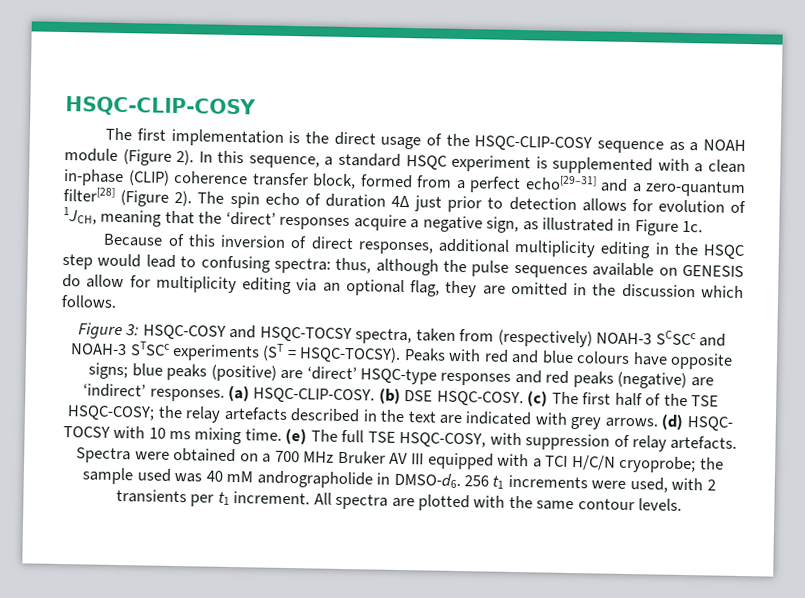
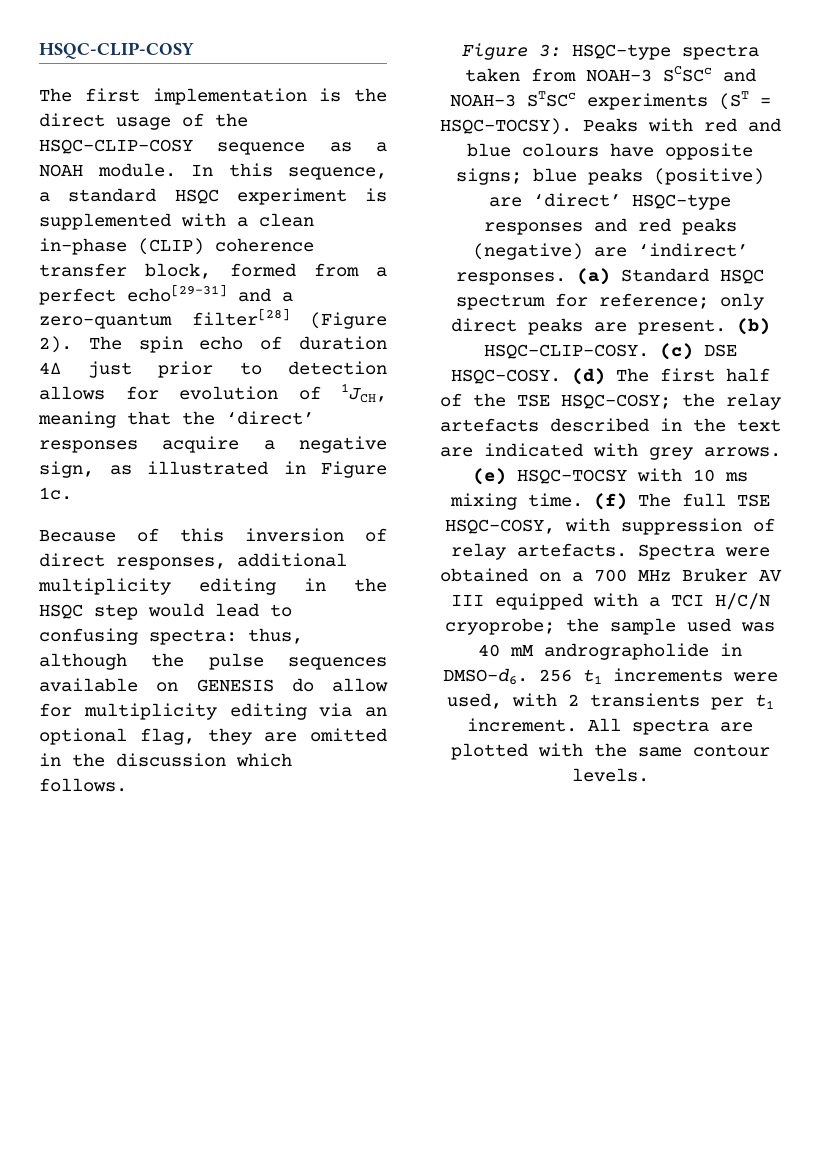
[64,148,195,166] module (Figure 2). -> [97,163,176,177] module.
[142,324,413,345] HSQC-COSY and HSQC-TOCSY spectra, -> [571,44,759,60] HSQC-type spectra
[497,329,593,348] (respectively) -> (576, 75) none
[253,387,401,404] HSQC-CLIP-COSY. (b) -> [621,268,764,284] [456,293,764,310] [450,318,770,335] [483,343,693,360] Standard HSQC spectrum for reference; only direct peaks are present. (b) HSQC-CLIP-COSY. (c)
[527,390,549,407] (c) -> [571,368,605,385] (d)
[661,413,733,431] [62,426,110,438] (d) HSQC- TOCSY -> [472,468,627,485] (e) HSQC-TOCSY
[285,427,308,445] (e) -> [593,493,627,510] (f)

